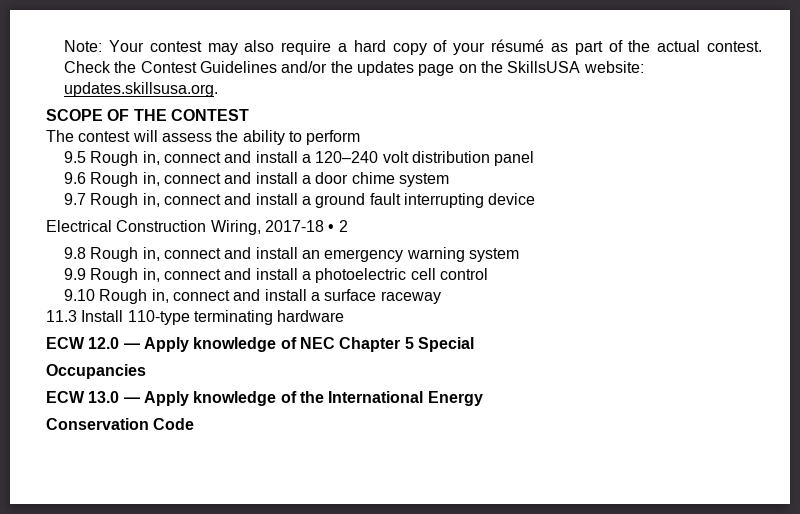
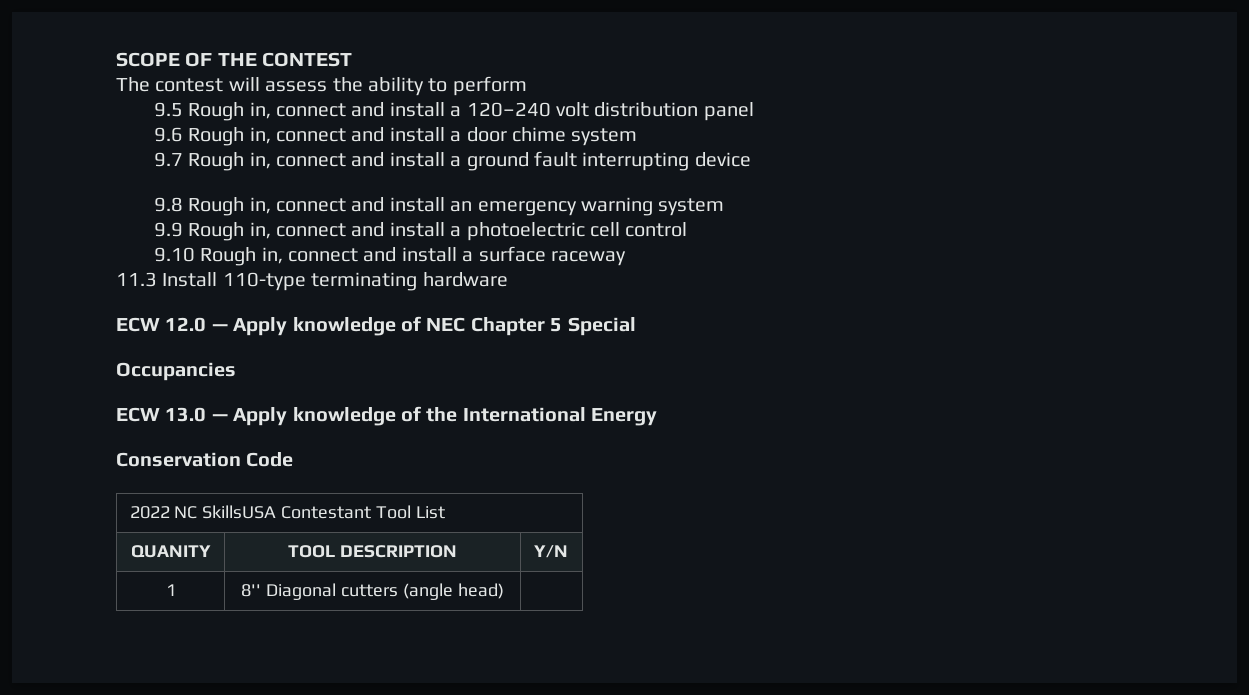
[64,39,763,55] [64,61,644,76] [64,82,219,97] Note: Your contest may also require a hard copy of your résumé as part of the actual contest. Check the Contest Guidelines and/or the updates page on the SkillsUSA website: updates.skillsusa.org. // -> (116, 59) none
[46,220,348,235] // Electrical Construction Wiring, 2017-18 • 2 -> (751, 159) none
(195, 424) none -> [129,505,445,519] [130,545,211,558] [288,545,457,558] [533,545,568,558] [165,584,176,596] [241,583,504,600] // 2022 NC SkillsUSA Contestant Tool List // QUANITY | TOOL DESCRIPTION | Y/N // 1 | 8'' Diagonal cutters (angle head) |

